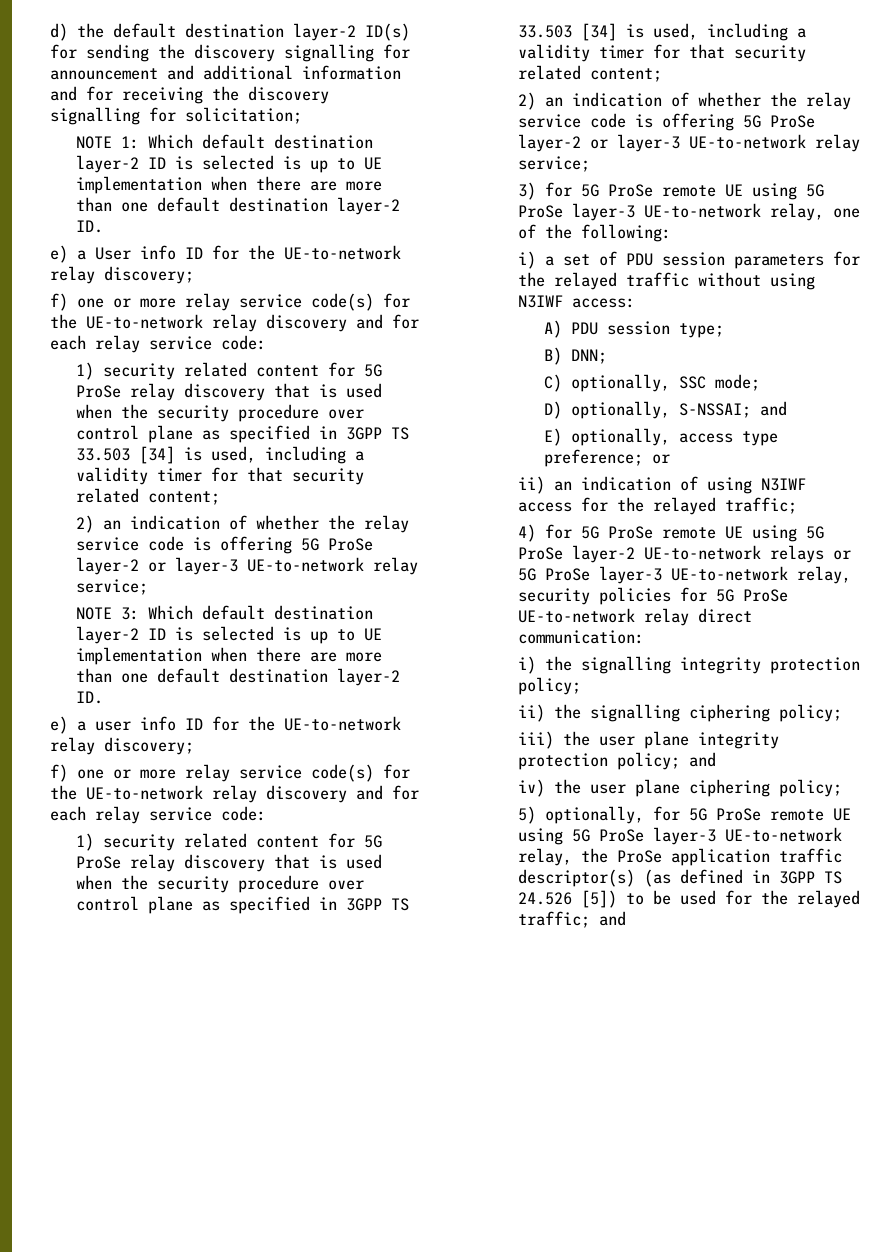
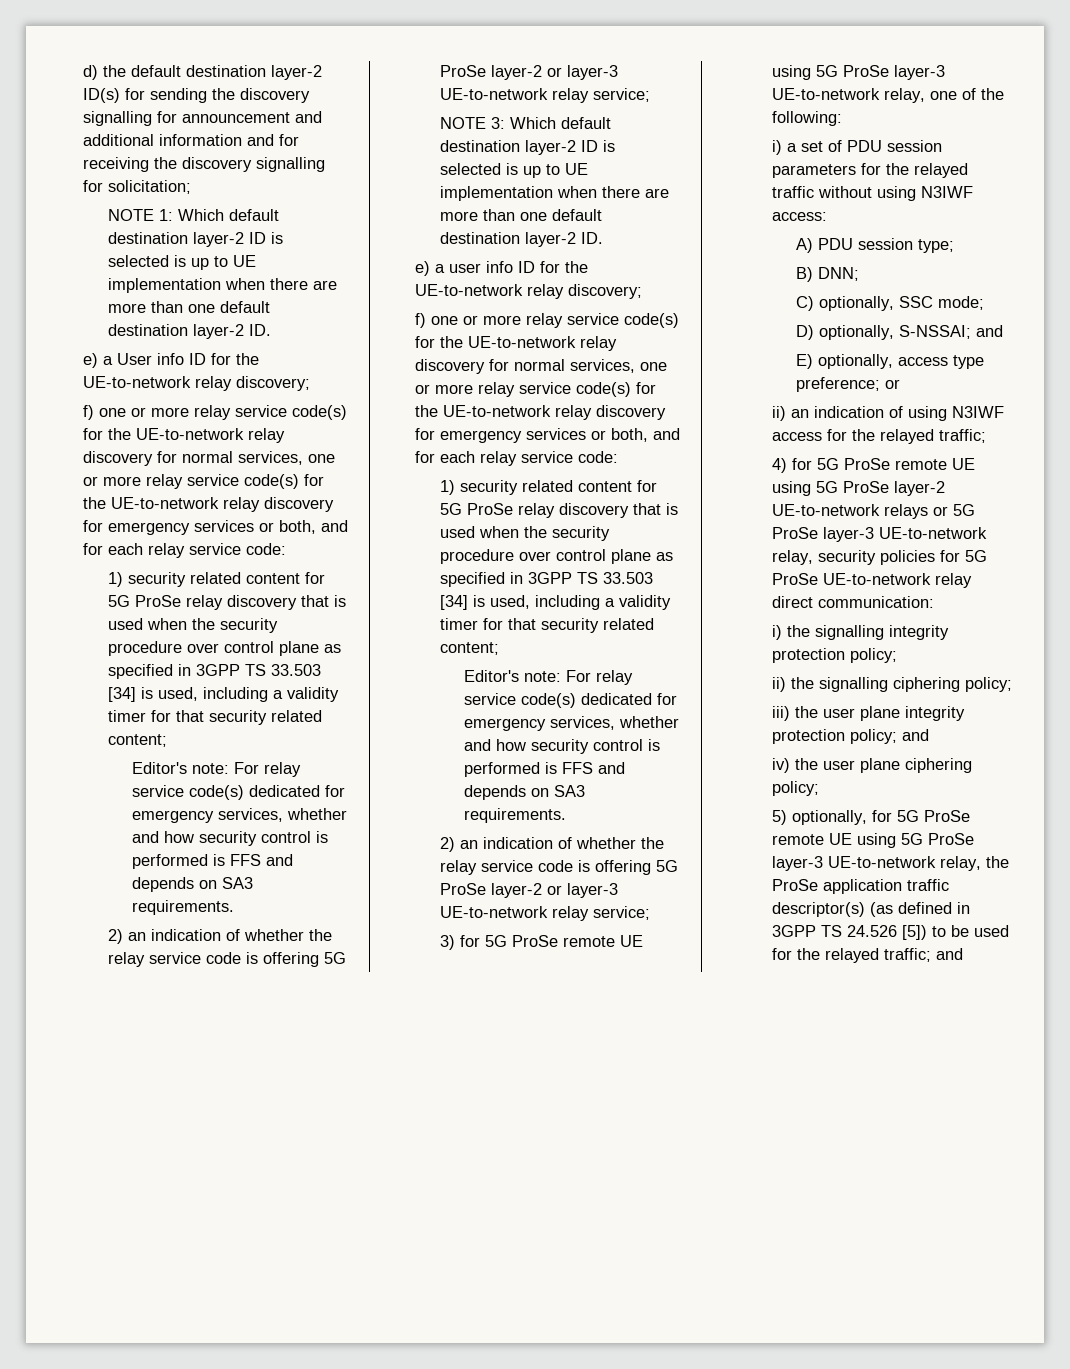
(347, 323) none -> [156,451,335,465] [82,474,324,489] [82,497,334,512] [82,520,316,535] for normal services, one or more relay service code(s) for the UE-to-network relay discovery for emergency services or both,
(220, 498) none -> [132,762,302,777] [132,785,346,800] [132,808,348,823] [132,831,329,846] [132,854,294,869] [132,877,254,892] [132,900,235,915] // Editor's note: For relay service code(s) dedicated for emergency services, whether and how security control is performed is FFS and depends on SA3 requirements.
(347, 794) none -> [488,359,667,373] [414,382,656,397] [414,405,666,420] [414,428,648,443] for normal services, one or more relay service code(s) for the UE-to-network relay discovery for emergency services or both,
(662, 75) none -> [464,670,634,685] [464,693,678,708] [464,716,680,731] [464,739,661,754] [464,762,626,777] [464,785,586,800] [464,808,567,823] // Editor's note: For relay service code(s) dedicated for emergency services, whether and how security control is performed is FFS and depends on SA3 requirements.

